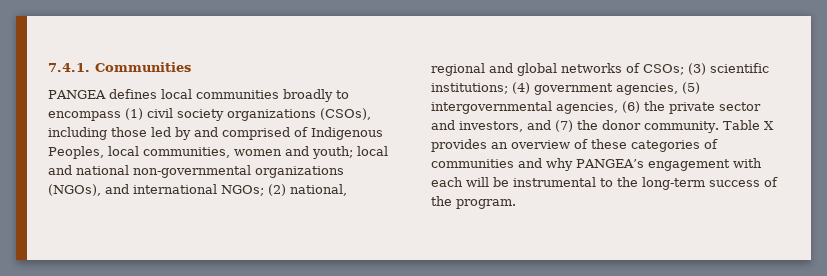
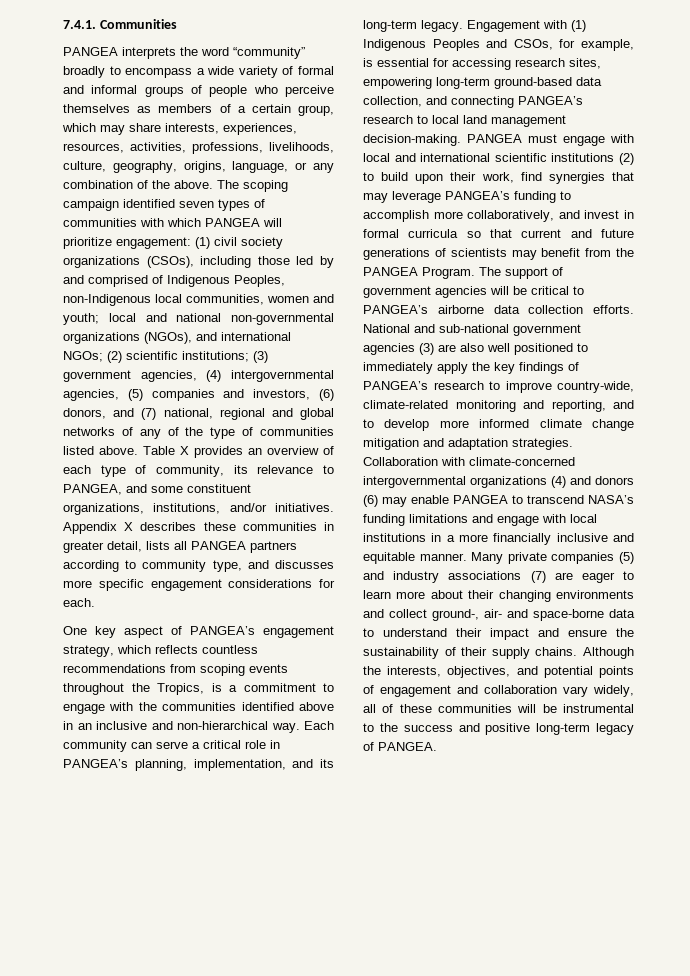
[108,89,349,102] [48,111,121,121] defines local communities broadly to encompass -> [122,47,305,59] [63,66,335,78] [63,85,334,97] [63,104,334,116] [62,123,297,135] [63,142,334,154] [63,161,334,173] [63,180,288,192] [63,199,265,211] [63,218,282,227] [63,237,191,249] interprets the word “community” broadly to encompass a wide variety of formal and informal groups of people who perceive themselves as members of a certain group, which may share interests, experiences, resources, activities, professions, livelihoods, culture, geography, origins, language, or any combination of the above. The scoping campaign identified seven types of communities with which PANGEA will prioritize engagement:
(104, 152) none -> [63,294,151,306] non-Indigenous
(286, 190) none -> [126,351,268,363] [63,370,334,382] [63,389,334,401] [63,408,157,420] scientific institutions; (3) government agencies, (4) intergovernmental agencies, (5) companies and investors, (6) donors, and (7)
[643,63,769,75] [431,82,700,95] [431,101,761,114] [431,120,719,133] CSOs; (3) scientific institutions; (4) government agencies, (5) intergovernmental agencies, (6) the private sector and investors, and (7) the donor community. -> [139,427,334,439] [63,446,138,455] any of the type of communities listed above.
[591,139,718,152] [431,158,762,171] [431,177,463,187] these categories of communities and why PANGEA’s engagement with each -> [63,465,334,477] [63,484,251,495] [63,503,334,515] [63,522,334,534] [63,541,297,553] [63,560,334,572] [63,579,335,591] [63,598,95,607] [63,626,334,638] [63,645,258,657] [63,664,288,676] [63,683,334,695] [63,702,334,714] [63,721,334,733] [63,740,280,752] [63,759,334,771] [363,20,586,32] [363,39,634,51] [363,58,601,70] [363,77,602,89] [363,96,583,108] [363,115,566,127] [363,134,634,146] [363,153,634,165] [363,172,634,184] [363,191,571,203] [363,210,634,222] [363,229,634,238] [363,248,634,260] [363,267,563,279] [363,286,584,298] [363,305,634,314] [363,324,581,336] [363,343,588,355] [363,362,579,374] [363,381,634,393] [363,400,634,412] [363,419,634,431] [363,438,573,450] [363,457,575,466] [363,476,634,488] [363,495,634,507] [363,514,597,526] [363,533,634,545] [363,552,634,564] [363,571,634,583] [363,590,634,602] [363,609,635,621] [363,628,634,640] [363,647,634,659] [363,666,634,678] [363,685,634,697] [363,704,512,713] each type of community, its relevance to PANGEA, and some constituent organizations, institutions, and/or initiatives. Appendix X describes these communities in greater detail, lists all PANGEA partners according to community type, and discusses more specific engagement considerations for each. // One key aspect of PANGEA’s engagement strategy, which reflects countless recommendations from scoping events throughout the Tropics, is a commitment to engage with the communities identified above in an inclusive and non-hierarchical way. Each community can serve a critical role in PANGEA’s planning, implementation, and its long-term legacy. Engagement with (1) Indigenous Peoples and CSOs, for example, is essential for accessing research sites, empowering long-term ground-based data collection, and connecting PANGEA’s research to local land management decision-making. PANGEA must engage with local and international scientific institutions (2) to build upon their work, find synergies that may leverage PANGEA’s funding to accomplish more collaboratively, and invest in formal curricula so that current and future generations of scientists may benefit from the PANGEA Program. The support of government agencies will be critical to PANGEA’s airborne data collection efforts. National and sub-national government agencies (3) are also well positioned to immediately apply the key findings of PANGEA’s research to improve country-wide, climate-related monitoring and reporting, and to develop more informed climate change mitigation and adaptation strategies. Collaboration with climate-concerned intergovernmental organizations (4) and donors (6) may enable PANGEA to transcend NASA’s funding limitations and engage with local institutions in a more financially inclusive and equitable manner. Many private companies (5) and industry associations (7) are eager to learn more about their changing environments and collect ground-, air- and space-borne data to understand their impact and ensure the sustainability of their supply chains. Although the interests, objectives, and potential points of engagement and collaboration vary widely, all of these communities
[642,177,778,190] [431,196,516,209] long-term success of the program. -> [403,723,634,735] [363,742,437,751] success and positive long-term legacy of PANGEA.

